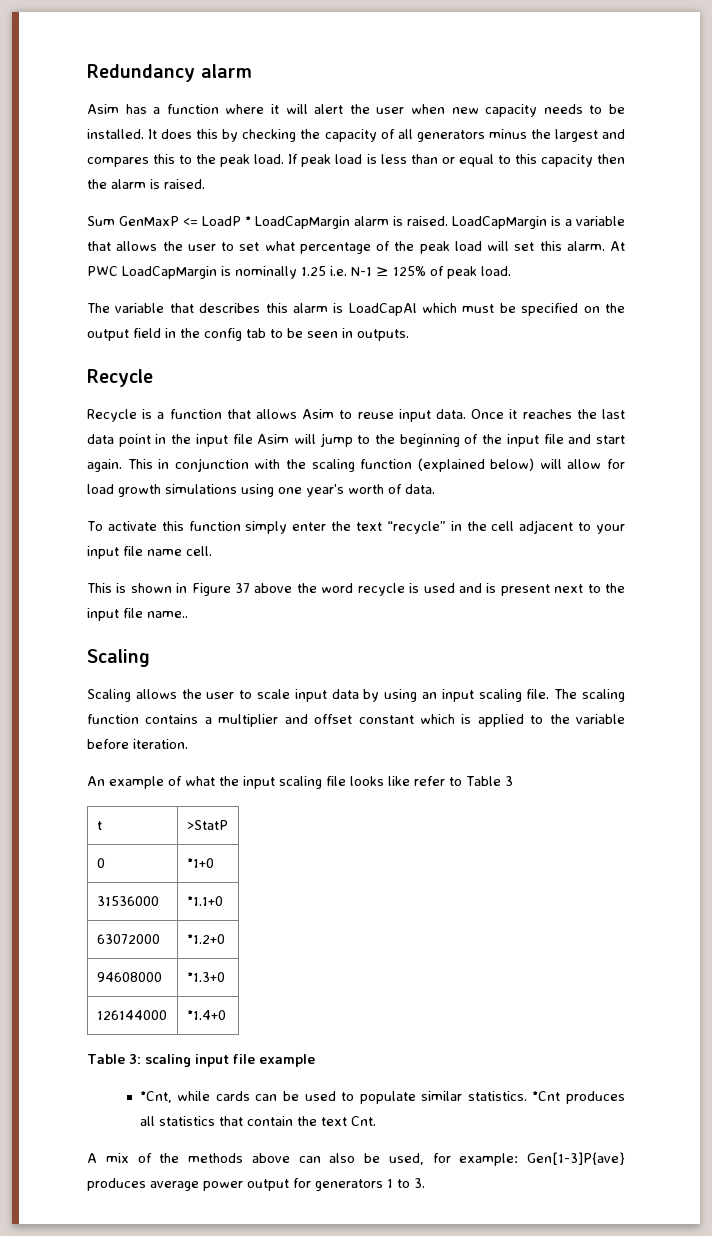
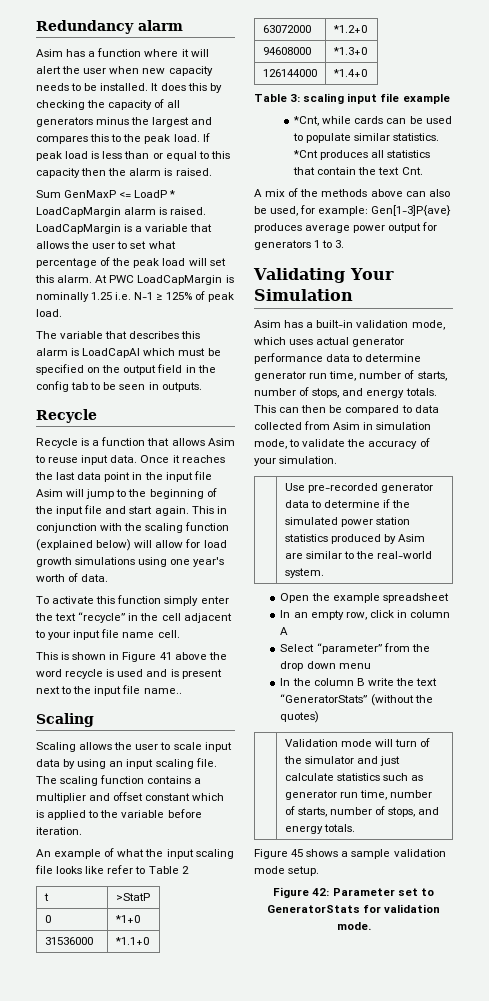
[235,583,251,593] 37 -> [159,652,172,660] 41
[504,776,513,786] 3 -> [181,866,189,874] 2
(425, 1183) none -> [253,268,394,283] [254,289,353,301] [254,320,445,330] [254,337,405,347] [254,353,422,364] [254,370,447,381] [254,387,437,398] [254,405,439,415] [254,421,432,430] [254,438,430,449] [254,456,338,466] [284,483,433,493] [284,499,410,508] [284,517,410,527] [284,534,425,544] [284,551,432,559] [284,568,324,578] [280,593,449,603] [280,610,451,620] [280,627,289,635] [280,643,430,654] [280,661,371,671] [280,678,438,686] [280,694,433,706] [280,711,320,723] [284,738,430,747] [283,756,400,766] [284,773,423,781] [284,790,432,800] [284,806,440,817] [284,824,355,834] [254,849,446,859] [254,866,320,876] [273,887,434,898] [266,904,441,913] [336,922,371,930] // Validating Your Simulation // Asim has a built-in validation mode, which uses actual generator performance data to determine generator run time, number of starts, number of stops, and energy totals. This can then be compared to data collected from Asim in simulation mode, to validate the accuracy of your simulation. // | Use pre-recorded generator data to determine if the simulated power station statistics produced by Asim are similar to the real-world system. // Open the example spreadsheet // In an empty row, click in column A // Select “parameter” from the drop down menu // In the column B write the text “GeneratorStats” (without the quotes) // | Validation mode will turn of the simulator and just calculate statistics such as generator run time, number of starts, number of stops, and energy totals. // Figure 45 shows a sample validation mode setup. // Figure 42: Parameter set to GeneratorStats for validation mode.

